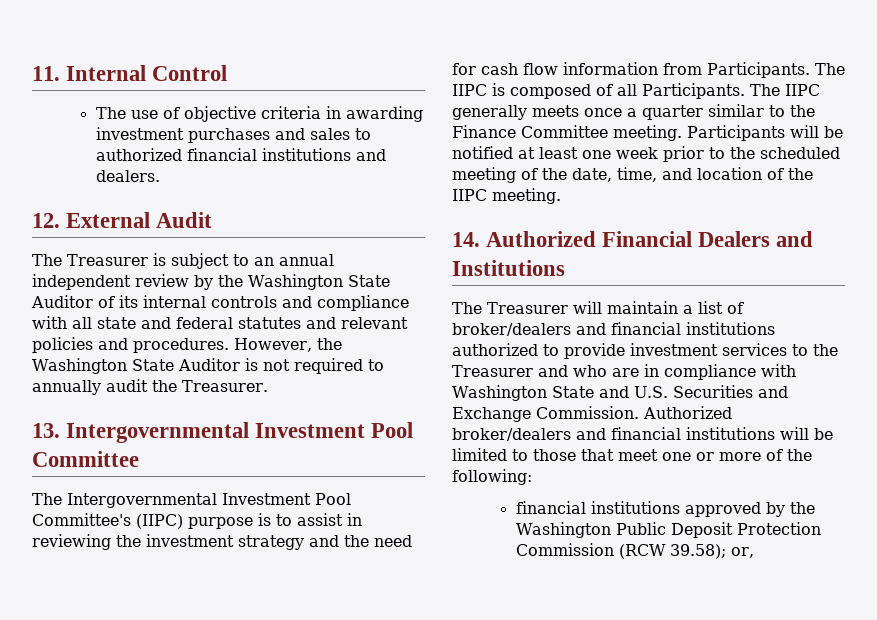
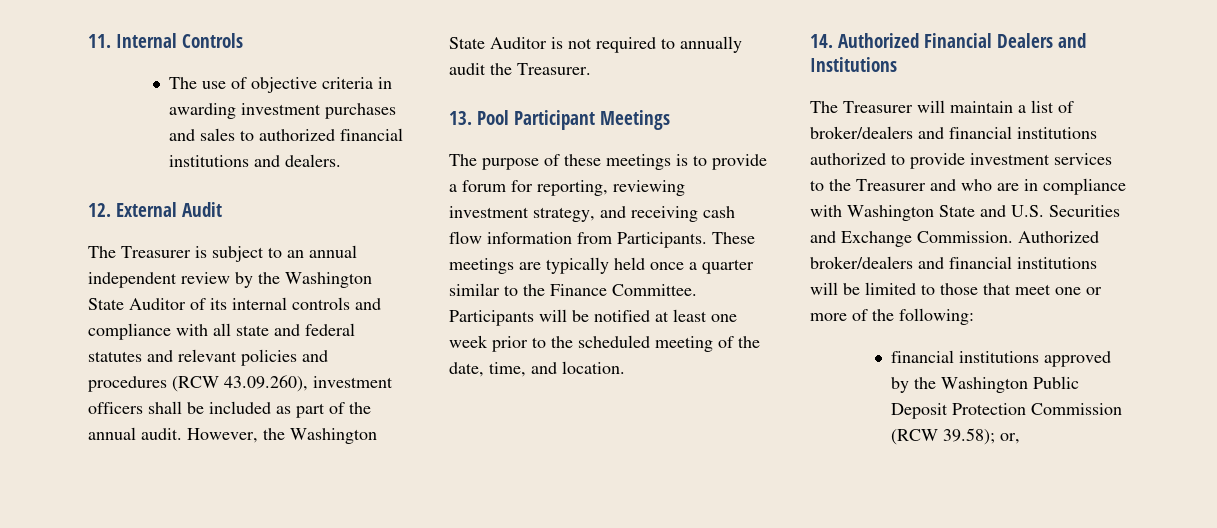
[152,65,228,81] Control -> [182,33,243,48] Controls
[133,338,229,353] procedures. -> [88,375,393,392] [88,401,371,418] [88,427,182,440] procedures (RCW 43.09.260), investment officers shall be included as part of the annual audit.
[66,422,414,443] [32,451,139,467] [32,493,351,508] [32,513,362,529] [32,534,412,550] [452,63,476,75] Intergovernmental Investment Pool Committee // The Intergovernmental Investment Pool Committee's (IIPC) purpose is to assist in reviewing the investment strategy and the need for -> [477,110,670,130] [449,154,767,170] [449,180,685,196] [449,206,698,222] Pool Participant Meetings // The purpose of these meetings is to provide a forum for reporting, reviewing investment strategy, and receiving
[815,63,845,75] [452,83,820,99] [452,105,579,120] The IIPC is composed of all Participants. The IIPC generally meets -> [712,232,755,244] [449,257,645,274] These meetings are typically held
[521,125,682,141] Committee meeting. -> [612,284,697,296] Committee.
[697,167,813,180] [452,188,561,204] location of the IIPC meeting. -> [562,361,625,374] location.

